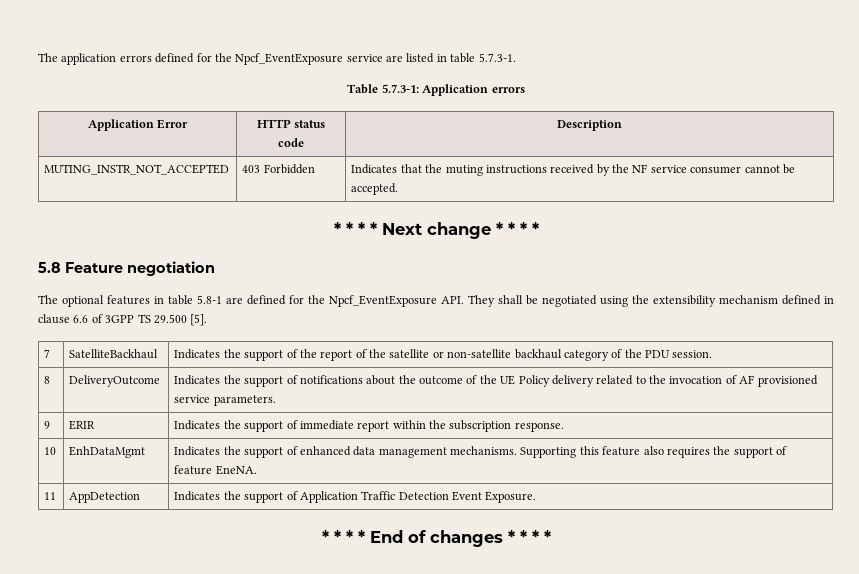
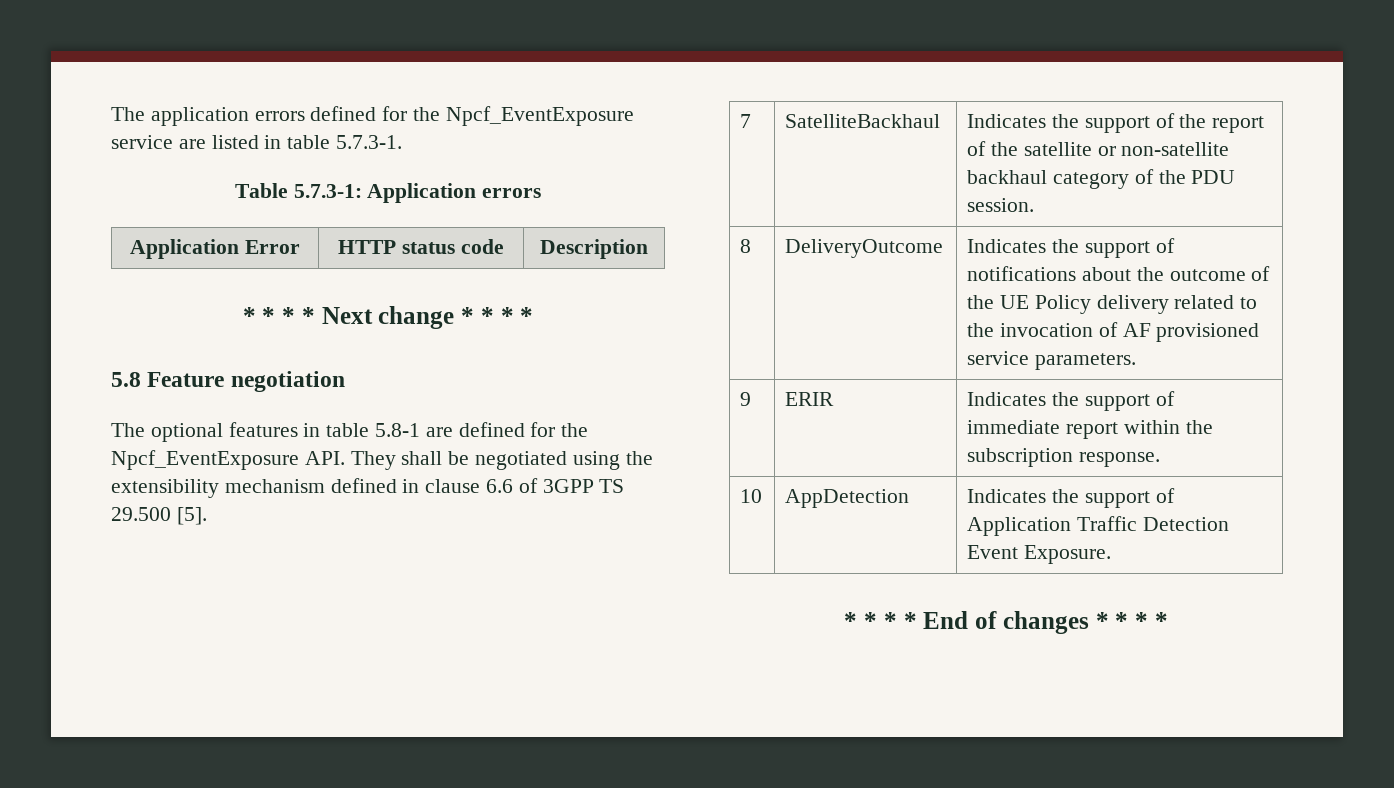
[44,164,230,175] [242,164,315,174] [351,164,795,176] [351,183,399,195] // MUTING_INSTR_NOT_ACCEPTED | 403 Forbidden | Indicates that the muting instructions received by the NF service consumer cannot be accepted. -> (648, 249) none
[69,446,146,458] [174,446,788,458] [174,465,257,475] [44,492,57,500] | EnhDataMgmt | Indicates the support of enhanced data management mechanisms. Supporting this feature also requires the support of feature EneNA. // 11 -> (763, 496) none

